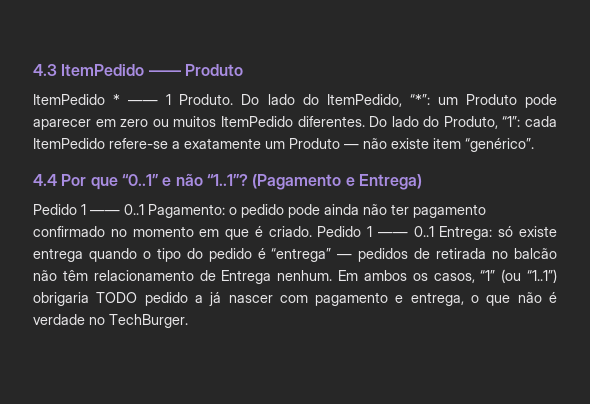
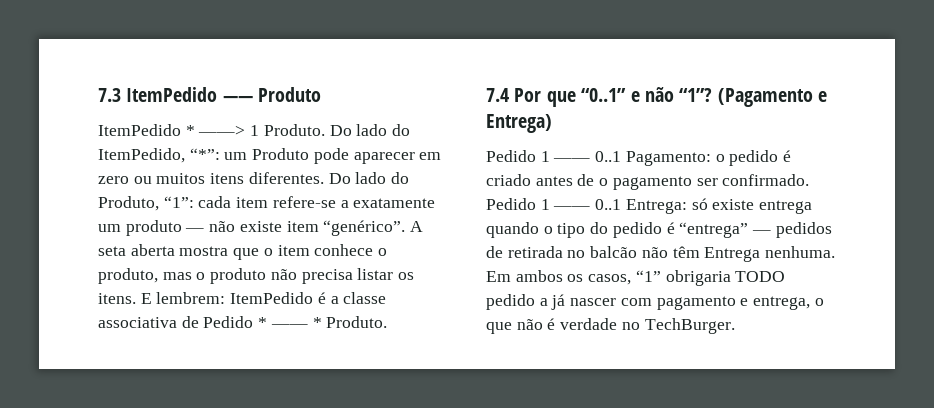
[33,64,57,76] 4.3 -> [98,88,121,102] 7.3
[128,100,159,105] —— -> [198,125,246,136] ——>
[220,116,293,127] ItemPedido -> [210,173,245,184] itens
[33,138,105,149] ItemPedido -> [236,197,269,208] item
[289,138,340,149] Produto -> [125,220,182,236] produto
[33,174,57,186] // 4.4 -> [410,221,424,232] [98,244,388,260] [98,268,415,284] [98,292,387,304] [98,316,388,328] [486,88,509,102] A seta aberta mostra que o item conhece o produto, mas o produto não precisa listar os itens. E lembrem: ItemPedido é a classe associativa de Pedido * —— * Produto. // 7.4
[206,174,248,186] “1..1”? -> [679,88,713,102] “1”?
[288,204,486,218] [33,226,312,240] pode ainda não ter pagamento confirmado no momento em que é criado. -> [783,150,792,162] [486,174,810,190] é criado antes de o pagamento ser confirmado.
[93,270,333,284] relacionamento de Entrega nenhum. -> [704,246,836,262] Entrega nenhuma.
[501,269,557,283] (ou “1..1”) -> (661, 276) none

